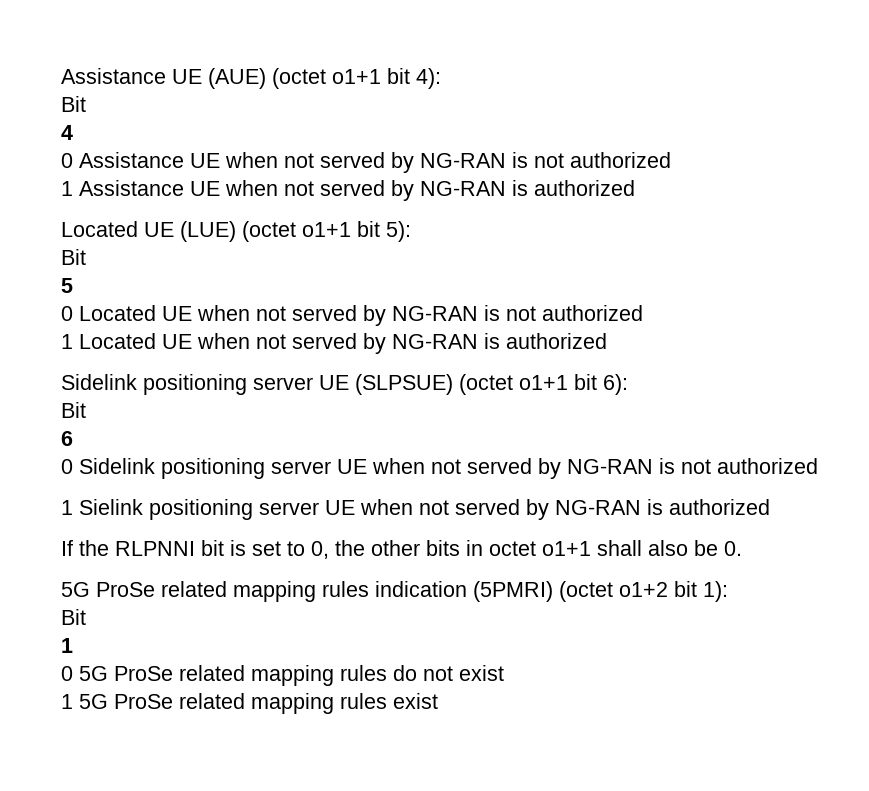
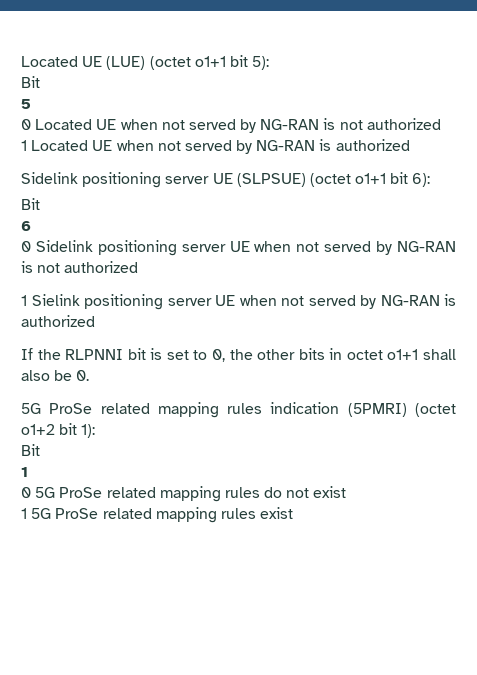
[61,68,441,89] [61,96,86,112] [61,125,73,140] [61,152,671,173] [61,180,635,201] Assistance UE (AUE) (octet o1+1 bit 4): // Bit // 4 // 0 Assistance UE when not served by NG-RAN is not authorized // 1 Assistance UE when not served by NG-RAN is authorized // -> (21, 61) none

